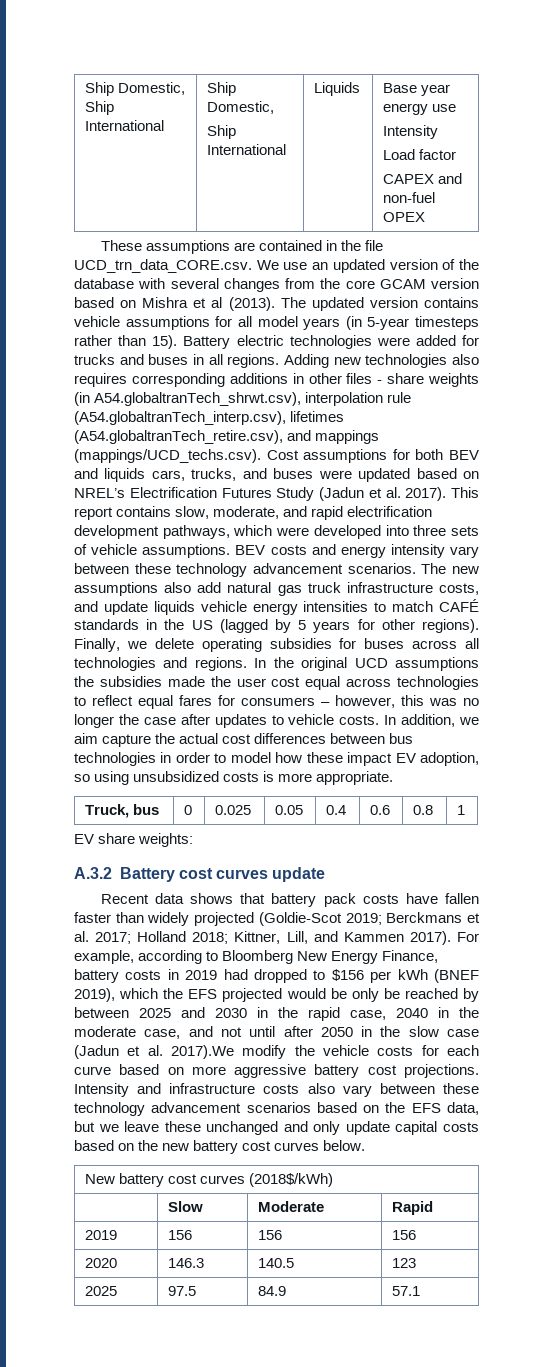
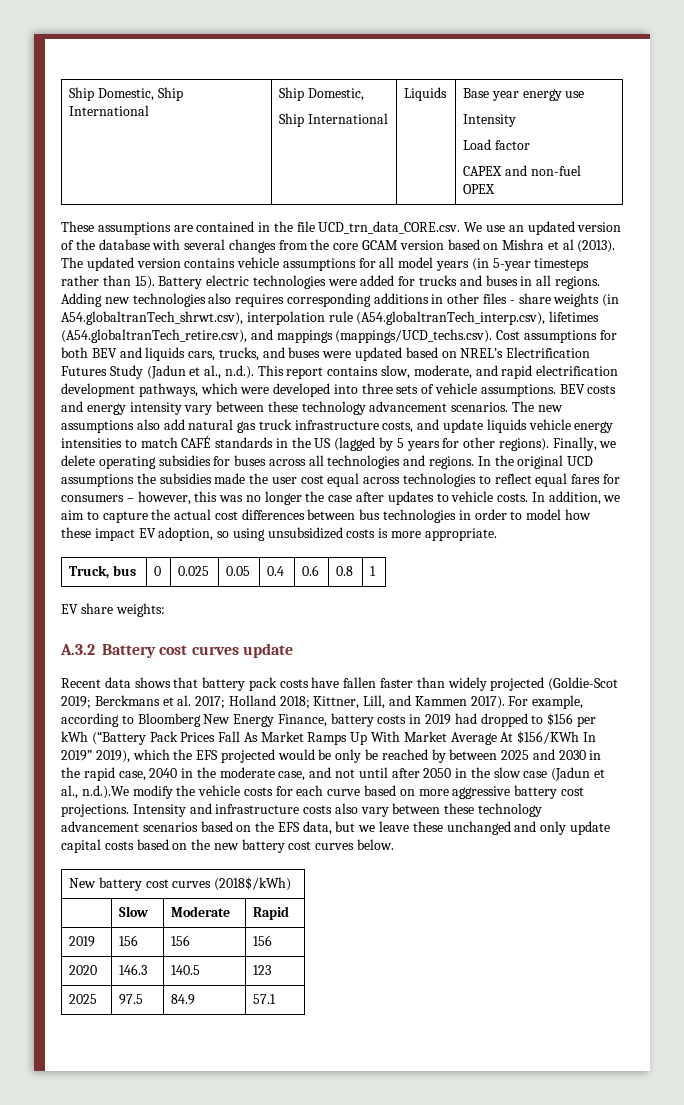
[385,487,447,501] al. 2017). -> [204,365,254,379] al., n.d.).
(98, 738) none -> [86,511,99,520] to
[433,969,479,983] (BNEF -> [91,731,596,745] [61,750,92,761] (“Battery Pack Prices Fall As Market Ramps Up With Market Average At $156/KWh In 2019”
[147,1045,235,1059] al. 2017).We -> [61,785,129,799] al., n.d.).We

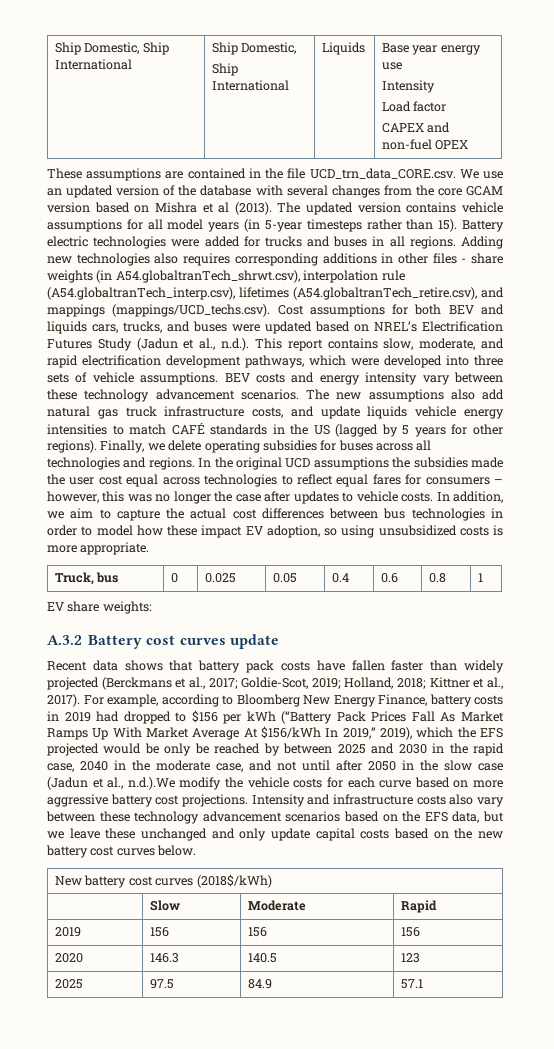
[548,677,619,691] [61,695,467,709] (Goldie-Scot 2019; Berckmans et al. 2017; Holland 2018; Kittner, Lill, and Kammen -> [101,677,503,690] (Berckmans et al., 2017; Goldie-Scot, 2019; Holland, 2018; Kittner et al.,
[517,731,596,744] [61,750,92,761] $156/KWh In 2019” -> [261,726,376,739] $156/kWh In 2019,”

